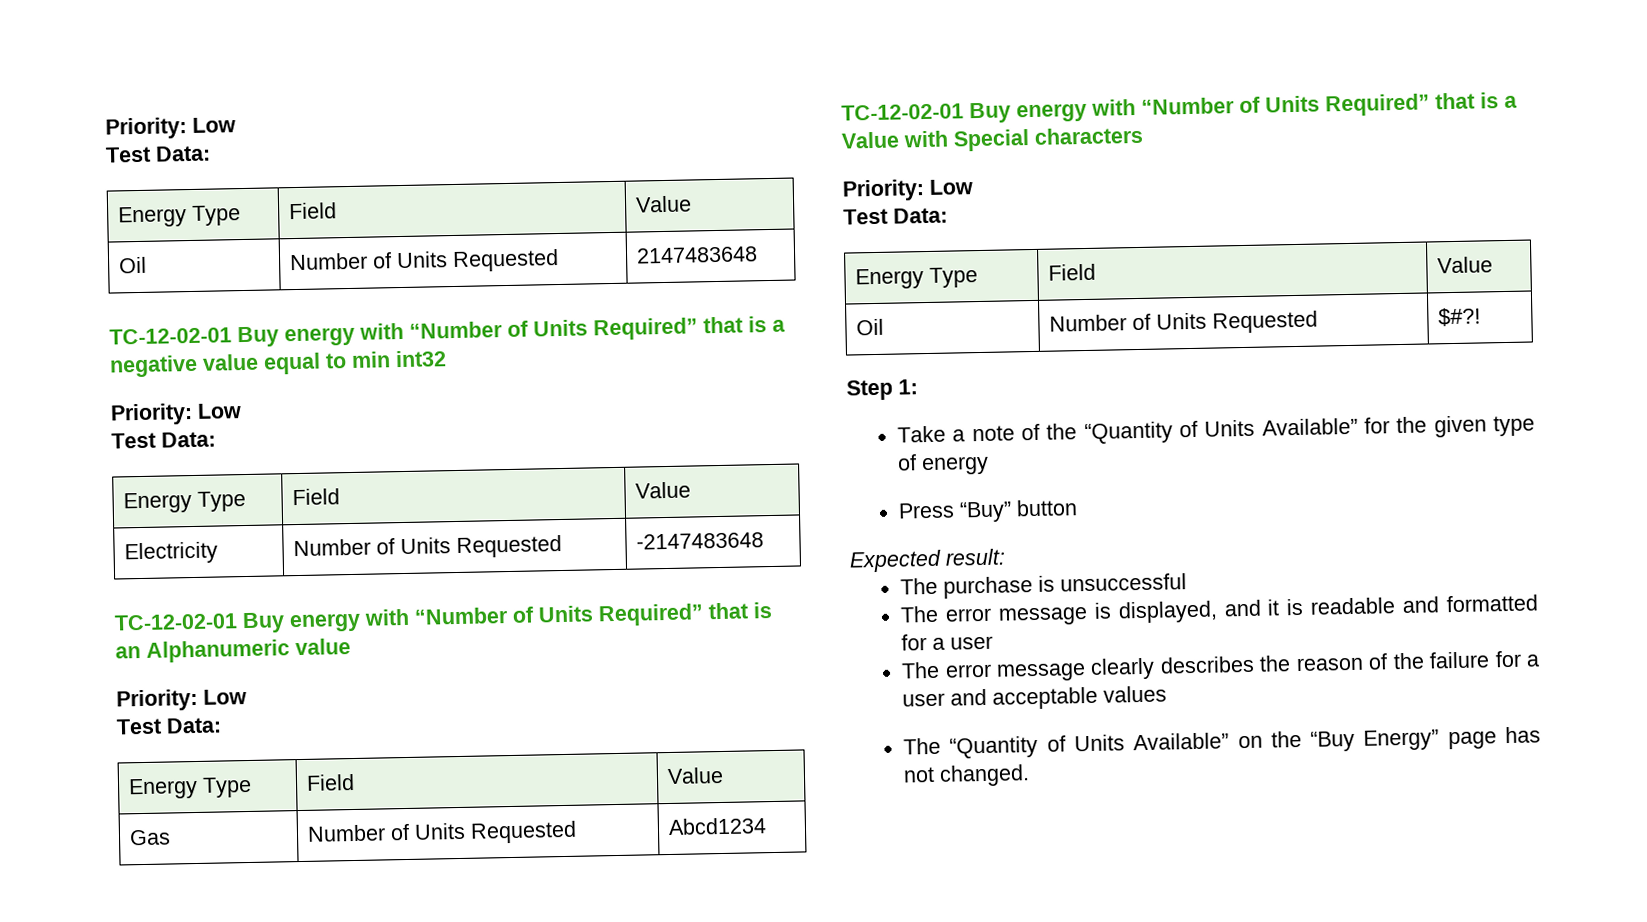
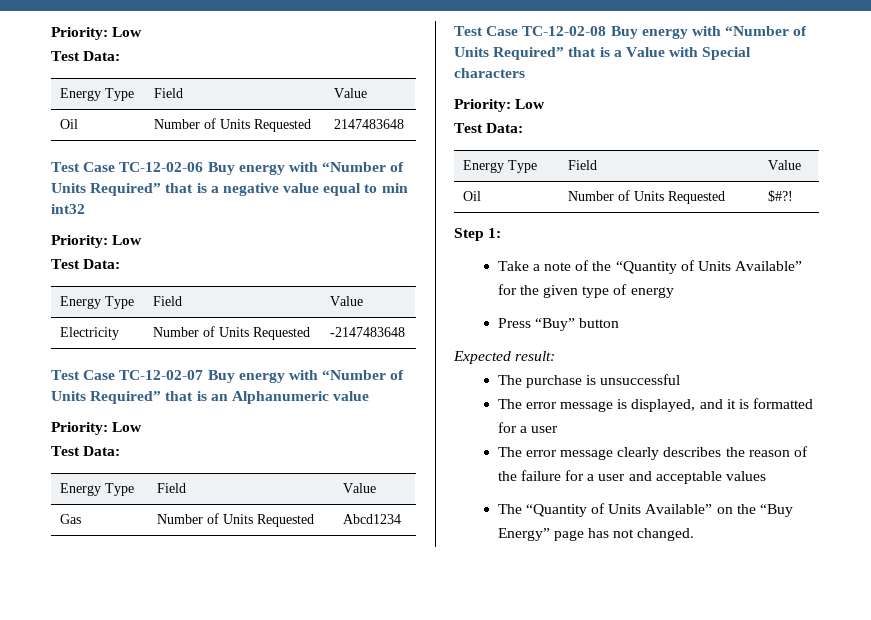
[109,327,232,345] TC-12-02-01 -> [51,162,204,172] Test Case TC-12-02-06
[114,613,238,631] TC-12-02-01 -> [51,370,204,380] Test Case TC-12-02-07
[841,103,964,121] TC-12-02-01 -> [454,26,607,36] Test Case TC-12-02-08
[1310,596,1440,615] readable and -> (749, 404) none

